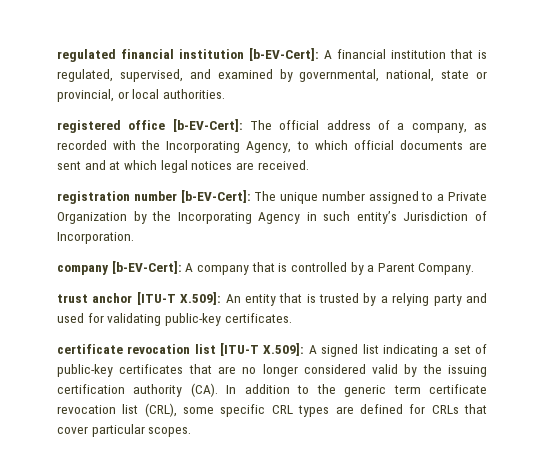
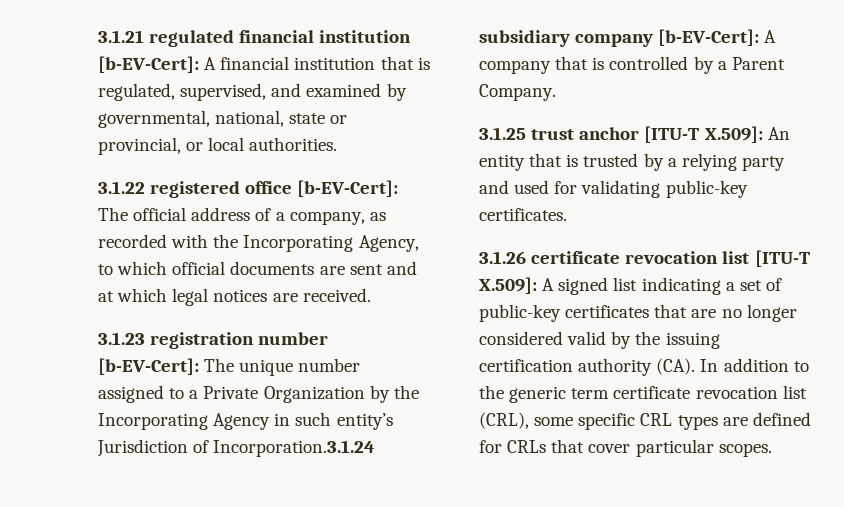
(57, 55) none -> [98,30,144,43] 3.1.21
(225, 94) none -> [98,181,145,194] 3.1.22
(309, 165) none -> [98,332,145,345] 3.1.23
[57,232,134,244] Incorporation. // -> [213,440,376,457] [479,30,570,47] Incorporation.3.1.24 subsidiary
(475, 269) none -> [479,127,526,140] 3.1.25
(292, 318) none -> [479,251,526,264] 3.1.26

